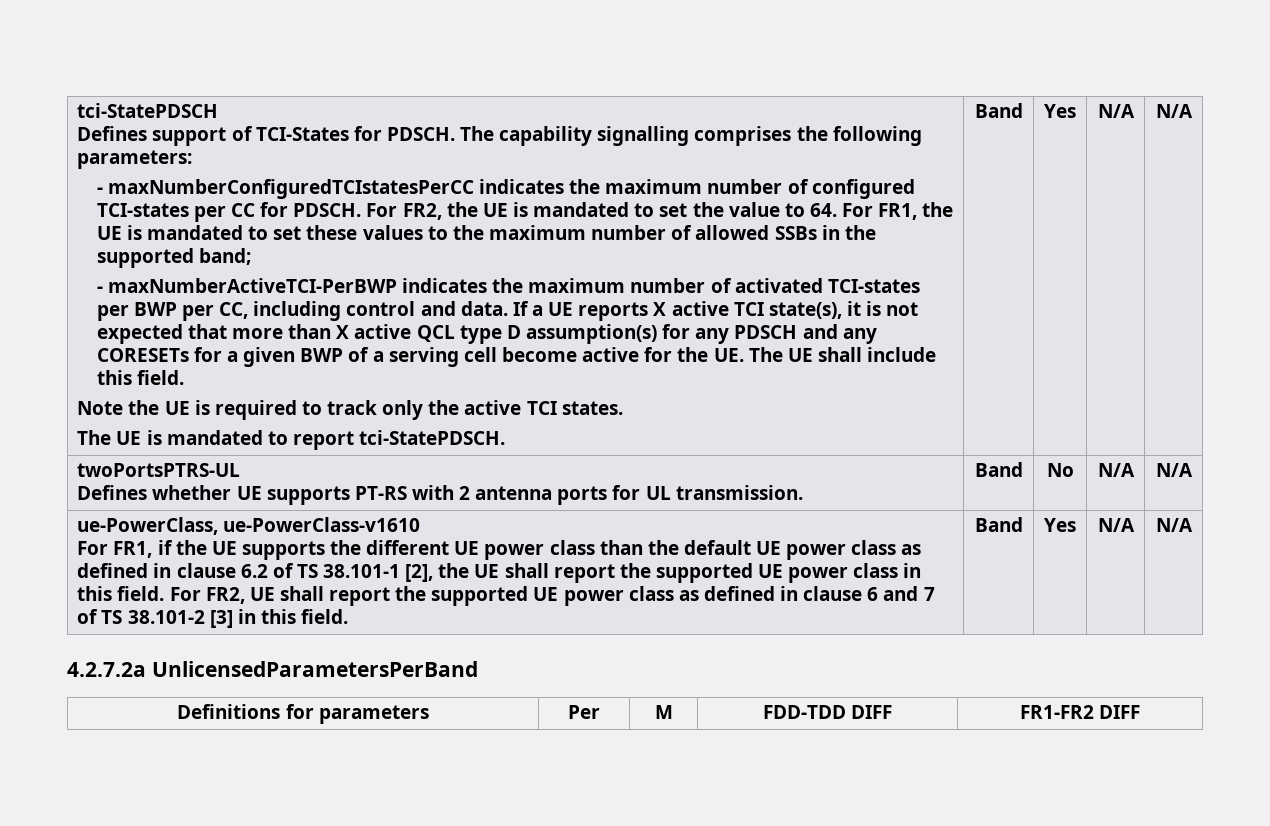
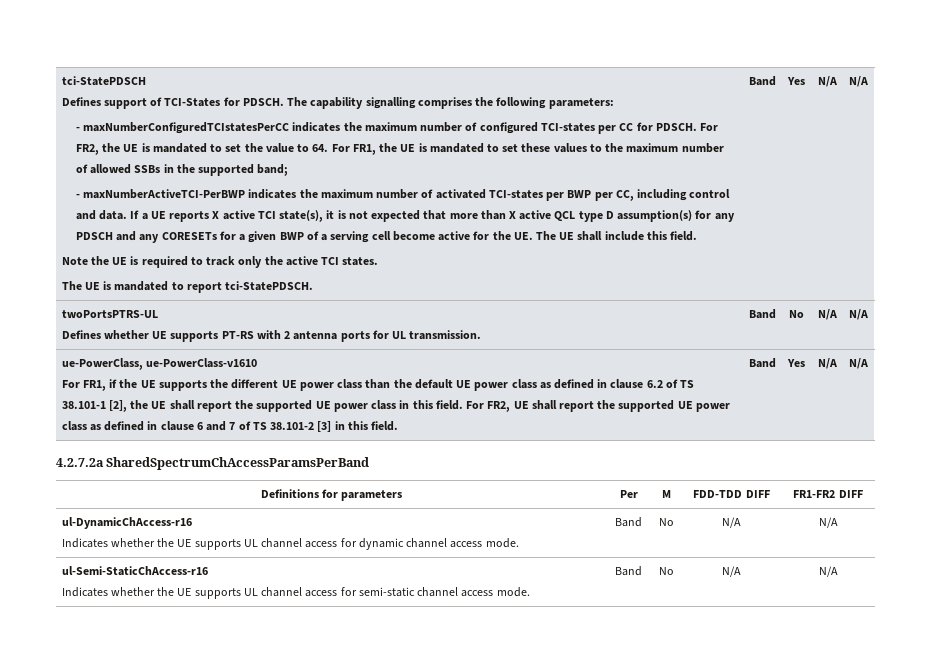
[151,661,478,677] UnlicensedParametersPerBand -> [106,457,370,470] SharedSpectrumChAccessParamsPerBand
(1141, 712) none -> [61,517,192,529] [61,538,519,550] [615,517,642,527] [658,518,674,526] [722,517,741,528] [818,517,838,528] [61,566,208,576] [61,587,530,599] [615,566,642,576] [658,567,674,575] [722,566,741,577] [818,566,838,577] // ul-DynamicChAccess-r16 // Indicates whether the UE supports UL channel access for dynamic channel access mode. | Band | No | N/A | N/A // ul-Semi-StaticChAccess-r16 // Indicates whether the UE supports UL channel access for semi-static channel access mode. | Band | No | N/A | N/A

